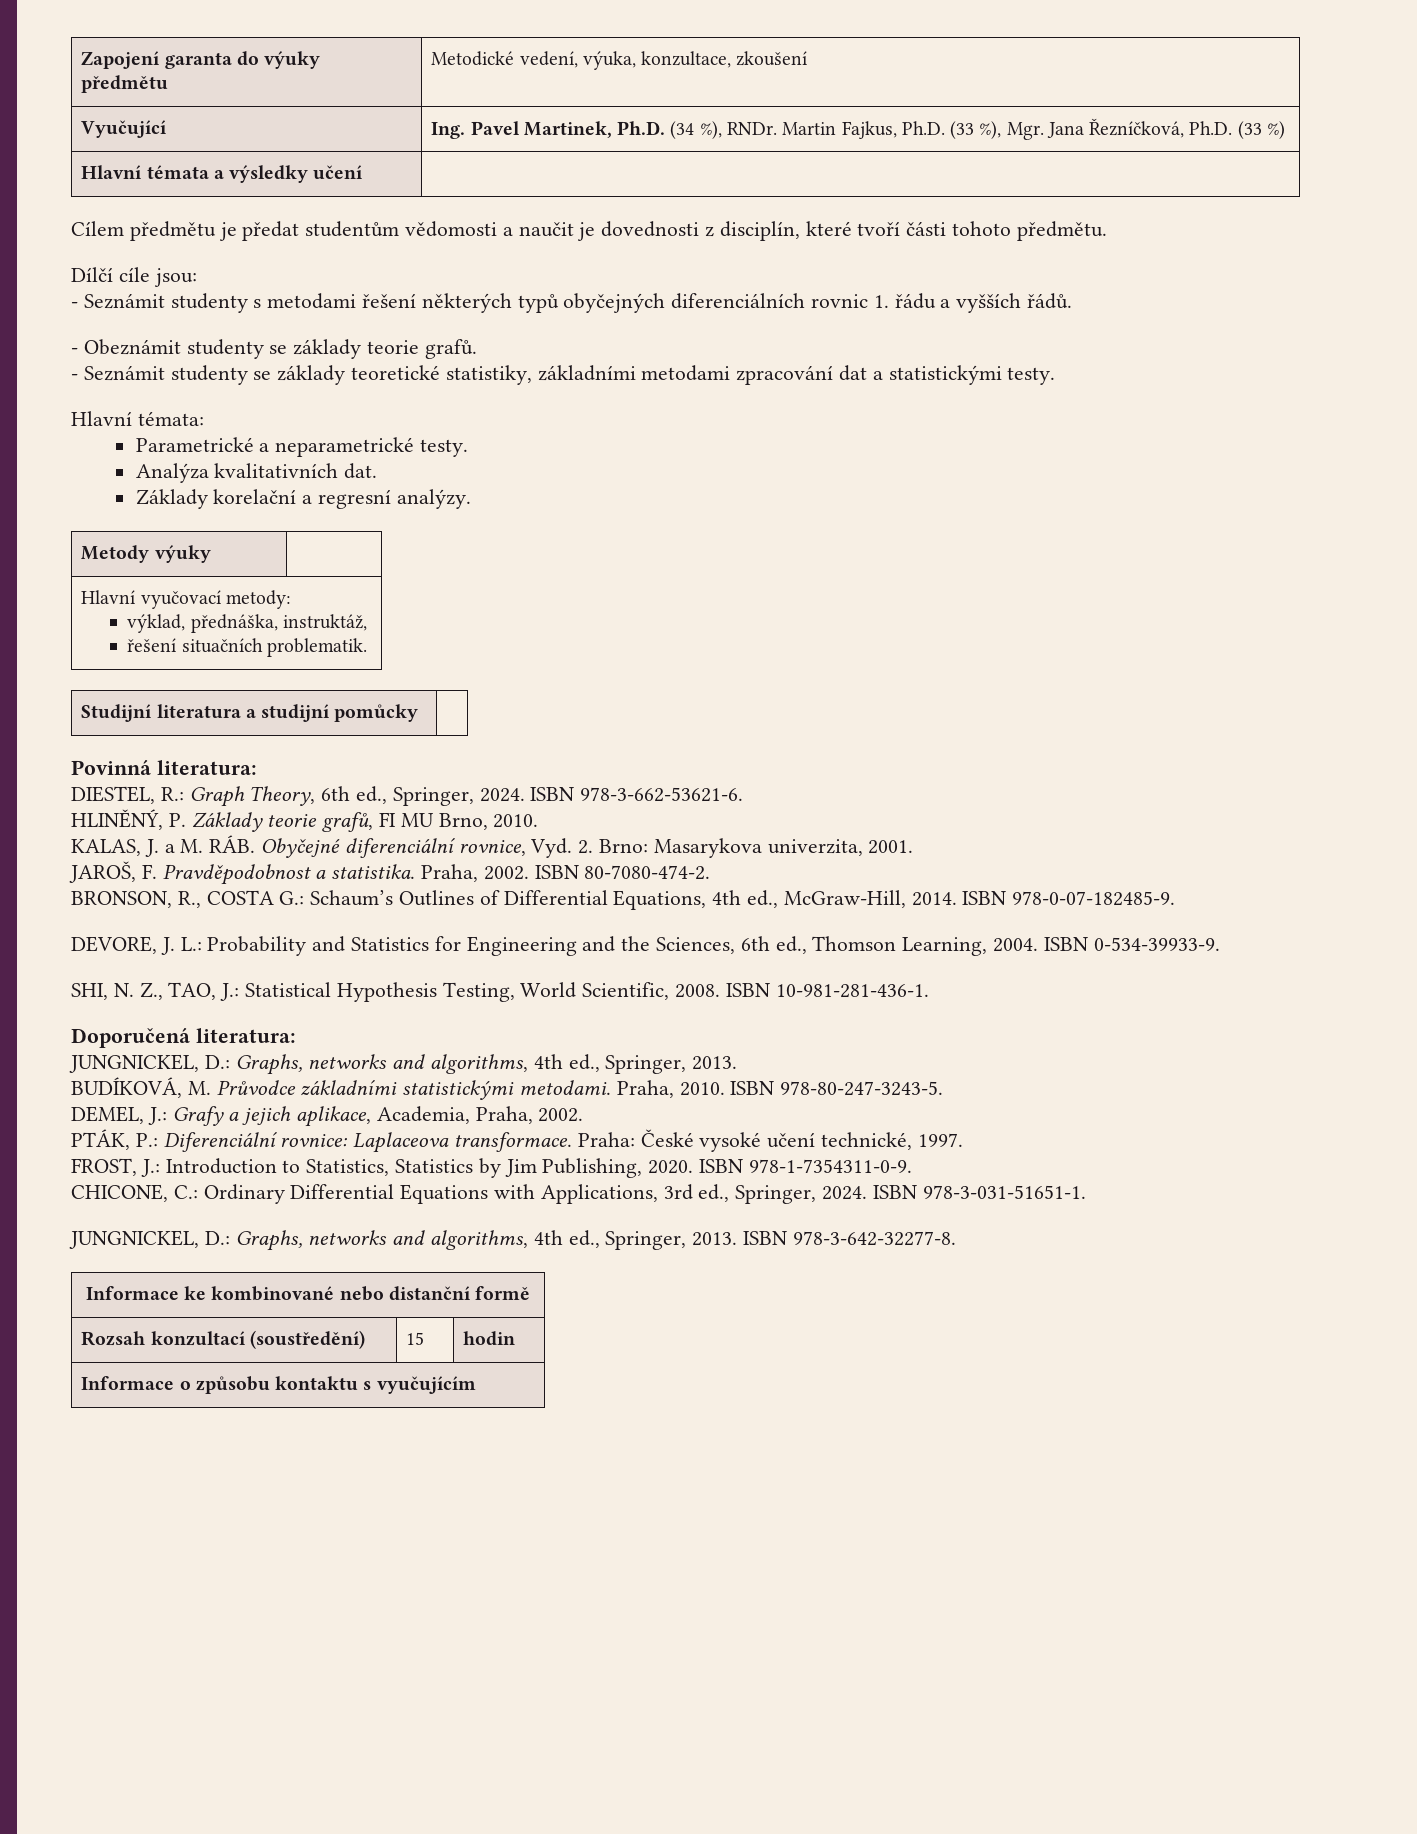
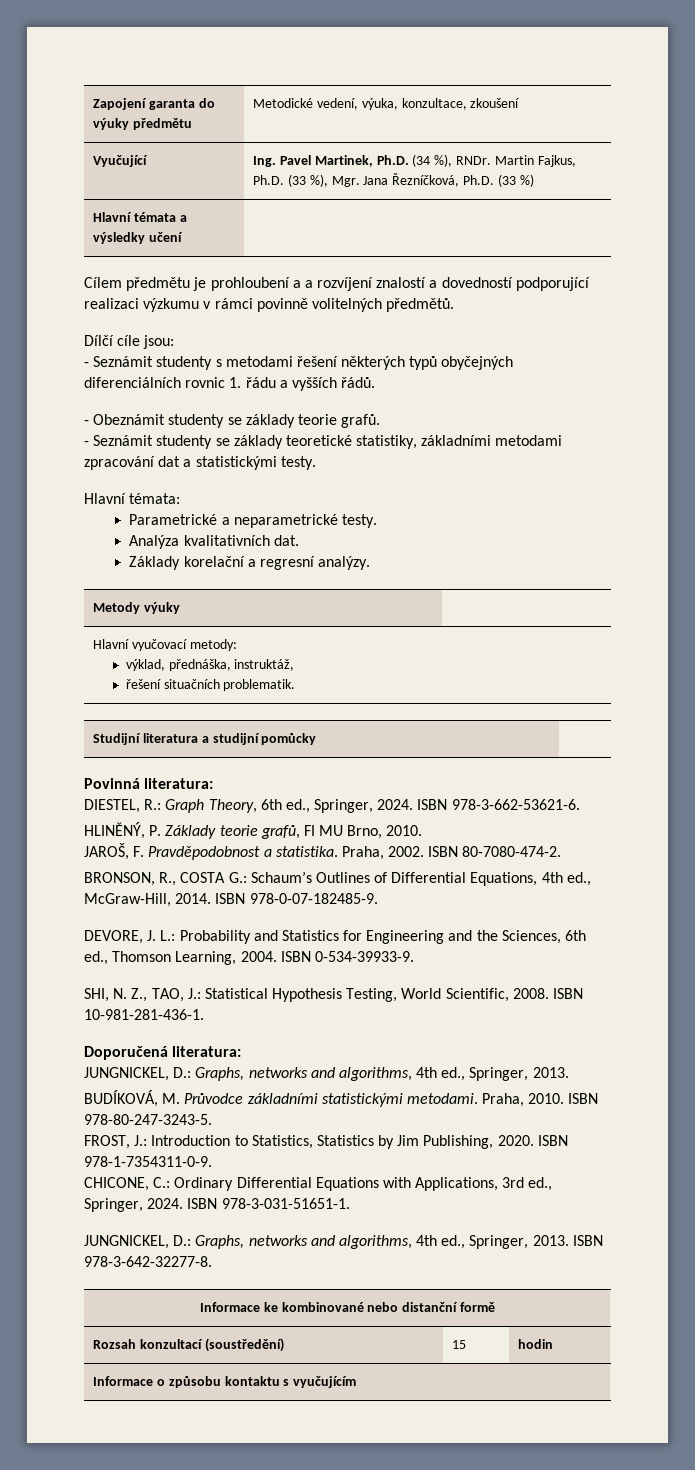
[242,221,1107,241] předat studentům vědomosti a naučit je dovednosti z disciplín, které tvoří části tohoto předmětu. -> [210,277,590,291] [84,298,455,312] prohloubení a a rozvíjení znalostí a dovedností podporující realizaci výzkumu v rámci povinně volitelných předmětů.
[71,835,914,858] // KALAS, J. a M. RÁB. Obyčejné diferenciální rovnice, Vyd. 2. Brno: Masarykova univerzita, 2001. -> (423, 830) none
[71,1106,584,1127] [71,1129,963,1153] // DEMEL, J.: Grafy a jejich aplikace, Academia, Praha, 2002. // PTÁK, P.: Diferenciální rovnice: Laplaceova transformace. Praha: České vysoké učení technické, 1997. -> (212, 1119) none

